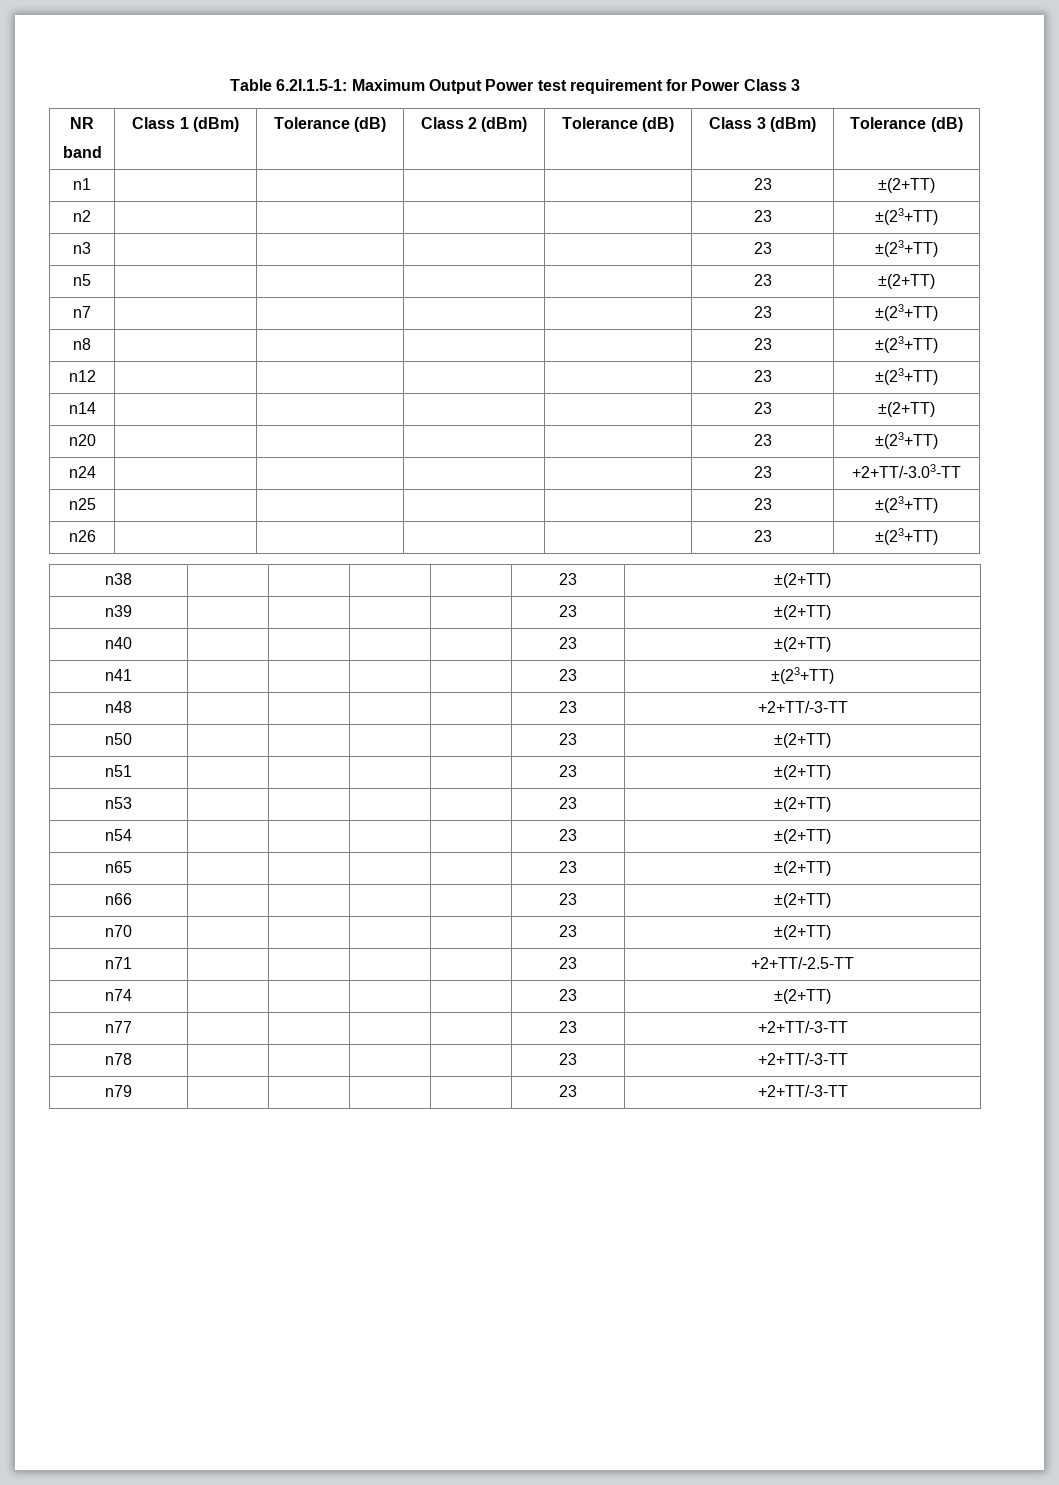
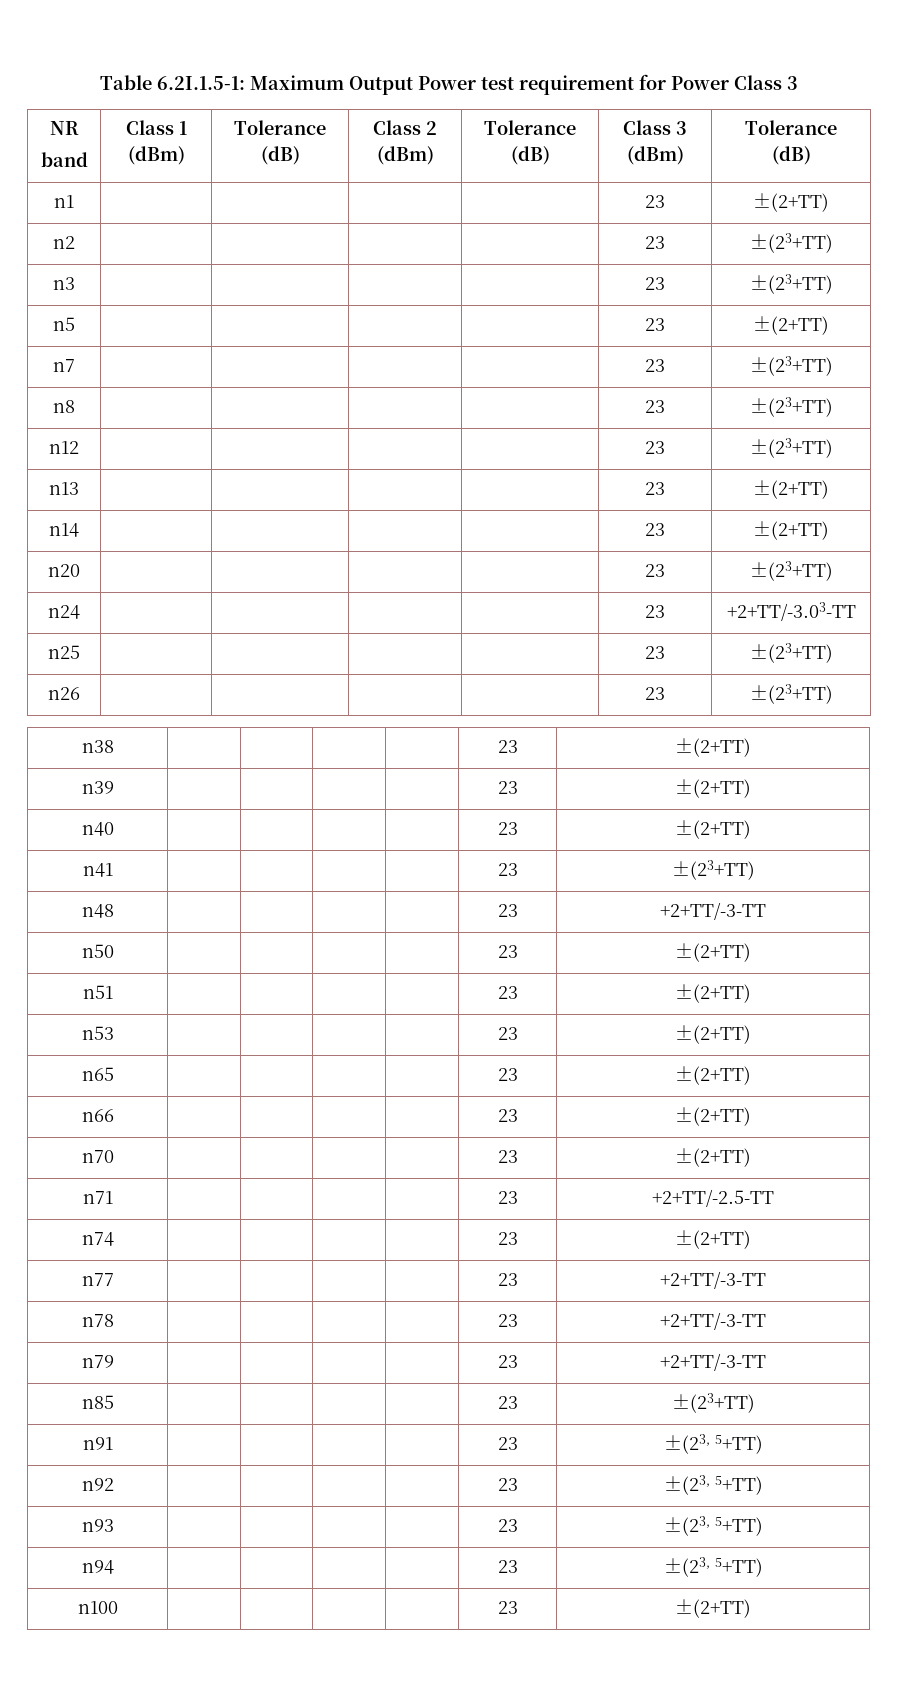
(938, 376) none -> [49,482,79,495] [645,482,665,495] [753,480,829,499] // n13 | | | | | 23 | ±(2+TT)
[105,829,132,841] [559,829,577,841] [774,829,831,844] // n54 | | | | | 23 | ±(2+TT) -> (751, 1034) none
(848, 1091) none -> [81,1395,114,1409] [497,1396,518,1409] [671,1393,755,1413] [82,1437,113,1450] [497,1437,518,1450] [663,1434,763,1454] [81,1478,114,1491] [497,1478,518,1491] [663,1475,763,1495] [81,1519,114,1532] [497,1519,518,1532] [663,1516,763,1536] [81,1560,114,1574] [497,1560,518,1573] [663,1557,763,1577] [77,1601,118,1614] [497,1601,518,1614] [675,1599,751,1618] // n85 | | | | | 23 | ±(23+TT) // n91 | | | | | 23 | ±(23, 5+TT) // n92 | | | | | 23 | ±(23, 5+TT) // n93 | | | | | 23 | ±(23, 5+TT) // n94 | | | | | 23 | ±(23, 5+TT) // n100 | | | | | 23 | ±(2+TT)

